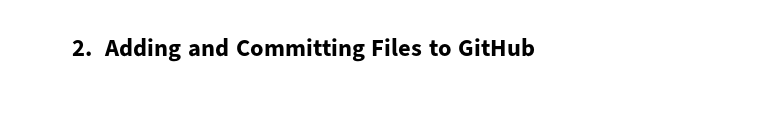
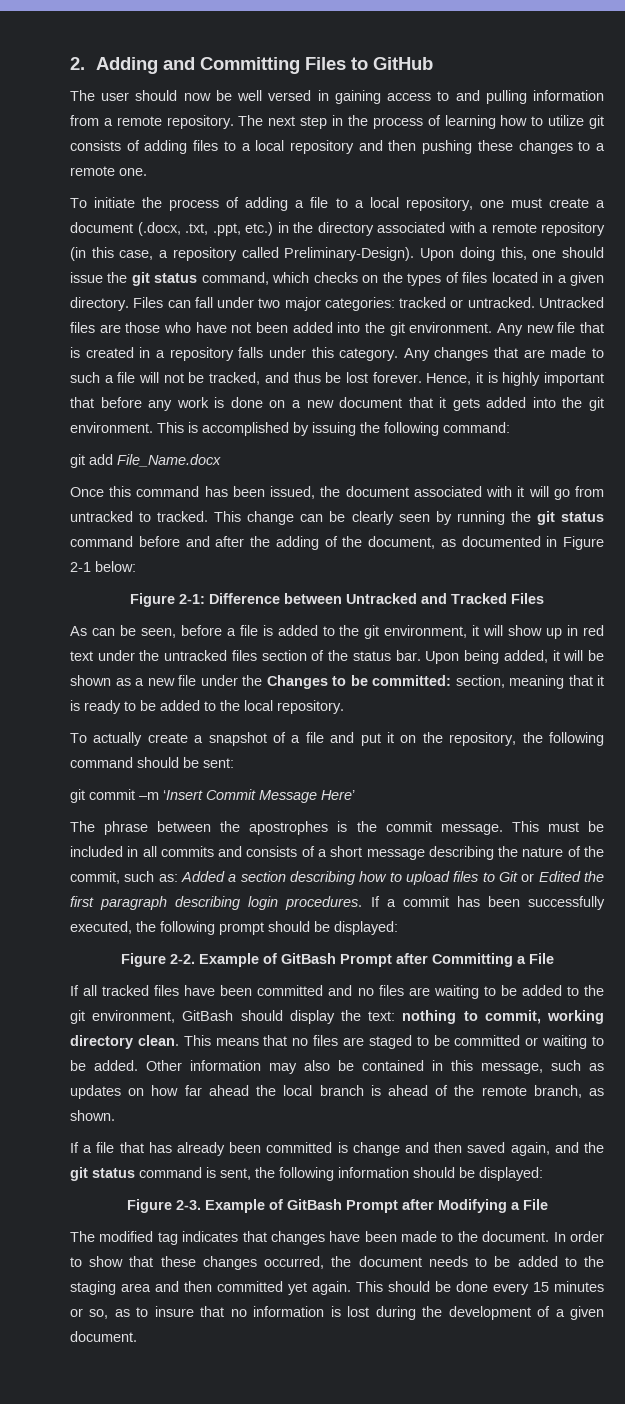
(536, 47) none -> [70,90,604,104] [70,115,605,129] [70,140,605,154] [70,166,147,176] [70,197,605,211] [70,222,605,236] [70,247,605,261] [70,272,604,286] [70,297,604,311] [70,322,605,336] [70,347,605,361] [70,372,604,386] [70,397,604,411] [70,422,510,436] [70,454,221,468] [70,486,604,500] [70,511,605,525] [70,536,604,550] [70,561,136,572] [130,593,544,607] [70,625,605,639] [70,650,604,664] [70,675,604,689] [70,700,344,714] [70,732,604,746] [70,757,234,768] [70,789,355,803] [70,821,604,835] [70,846,604,860] [70,871,604,885] [70,896,606,910] [70,921,398,935] [120,953,554,967] [70,985,604,999] [70,1010,604,1024] [70,1035,604,1049] [70,1060,604,1074] [70,1085,604,1099] [70,1110,115,1121] [70,1142,604,1156] [70,1167,543,1181] [126,1199,548,1213] [70,1231,604,1245] [70,1256,604,1270] [70,1281,604,1295] [70,1306,604,1320] [70,1331,137,1342] // The user should now be well versed in gaining access to and pulling information from a remote repository. The next step in the process of learning how to utilize git consists of adding files to a local repository and then pushing these changes to a remote one. // To initiate the process of adding a file to a local repository, one must create a document (.docx, .txt, .ppt, etc.) in the directory associated with a remote repository (in this case, a repository called Preliminary-Design). Upon doing this, one should issue the git status command, which checks on the types of files located in a given directory. Files can fall under two major categories: tracked or untracked. Untracked files are those who have not been added into the git environment. Any new file that is created in a repository falls under this category. Any changes that are made to such a file will not be tracked, and thus be lost forever. Hence, it is highly important that before any work is done on a new document that it gets added into the git environment. This is accomplished by issuing the following command: // git add File_Name.docx // Once this command has been issued, the document associated with it will go from untracked to tracked. This change can be clearly seen by running the git status command before and after the adding of the document, as documented in Figure 2-1 below: // Figure 2-1: Difference between Untracked and Tracked Files // As can be seen, before a file is added to the git environment, it will show up in red text under the untracked files section of the status bar. Upon being added, it will be shown as a new file under the Changes to be committed: section, meaning that it is ready to be added to the local repository. // To actually create a snapshot of a file and put it on the repository, the following command should be sent: // git commit –m ‘Insert Commit Message Here’ // The phrase between the apostrophes is the commit message. This must be included in all commits and consists of a short message describing the nature of the commit, such as: Added a section describing how to upload files to Git or Edited the first paragraph describing login procedures. If a commit has been successfully executed, the following prompt should be displayed: // Figure 2-2. Example of GitBash Prompt after Committing a File // If all tracked files have been committed and no files are waiting to be added to the git environment, GitBash should display the text: nothing to commit, working directory clean. This means that no files are staged to be committed or waiting to be added. Other information may also be contained in this message, such as updates on how far ahead the local branch is ahead of the remote branch, as shown. // If a file that has already been committed is change and then saved again, and the git status command is sent, the following information should be displayed: // Figure 2-3. Example of GitBash Prompt after Modifying a File // The modified tag indicates that changes have been made to the document. In order to show that these changes occurred, the document needs to be added to the staging area and then committed yet again. This should be done every 15 minutes or so, as to insure that no information is lost during the development of a given document.

